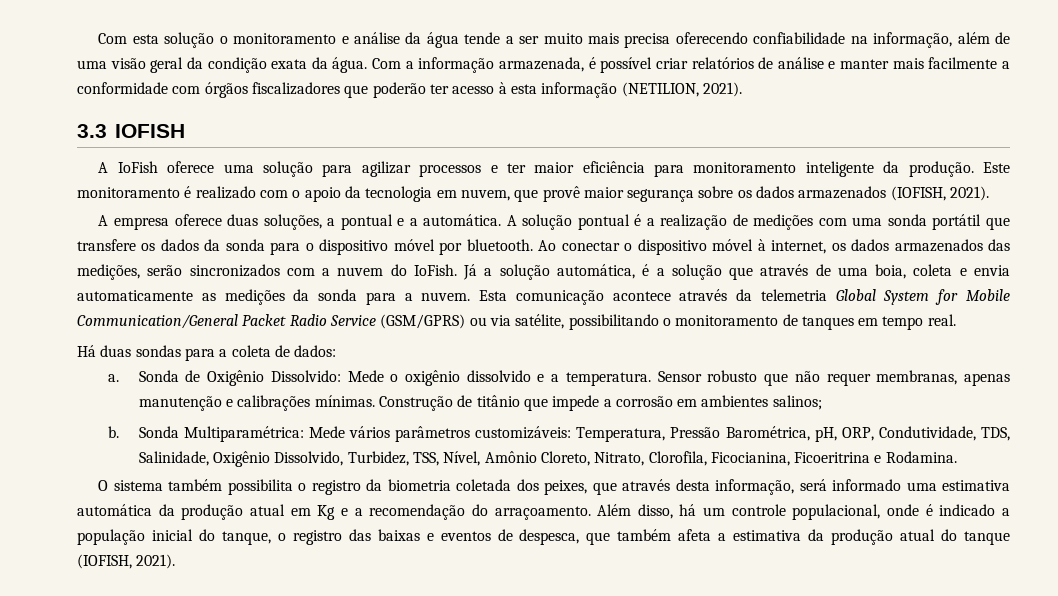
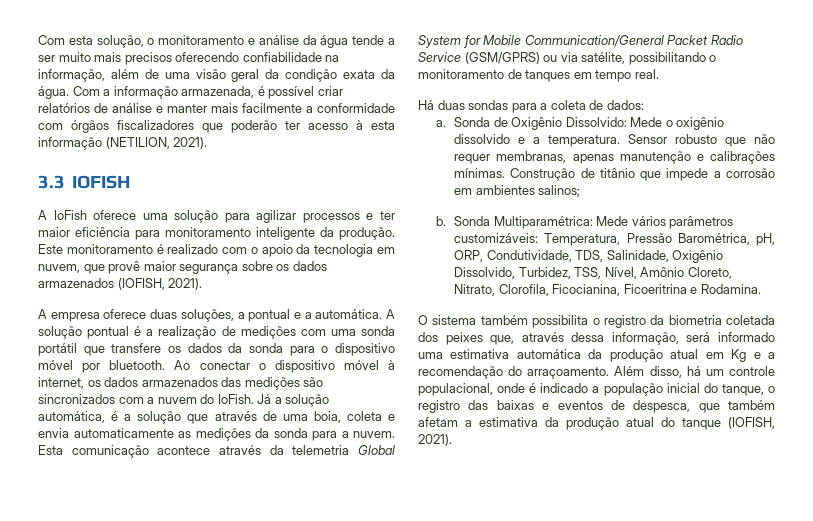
[164,32,215,48] solução -> [96,35,144,48] solução,
[624,33,671,48] precisa -> [124,52,172,65] precisos
[77,264,183,280] medições, serão -> [244,377,324,390] medições são
[544,479,710,495] peixes, que através desta -> [445,332,605,345] peixes que, através dessa
[678,529,712,541] afeta -> [418,417,458,427] afetam

